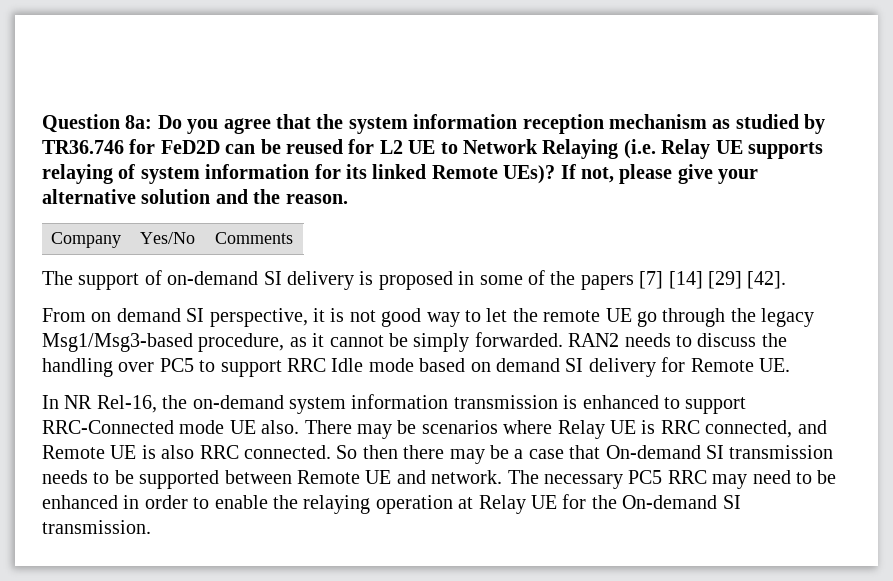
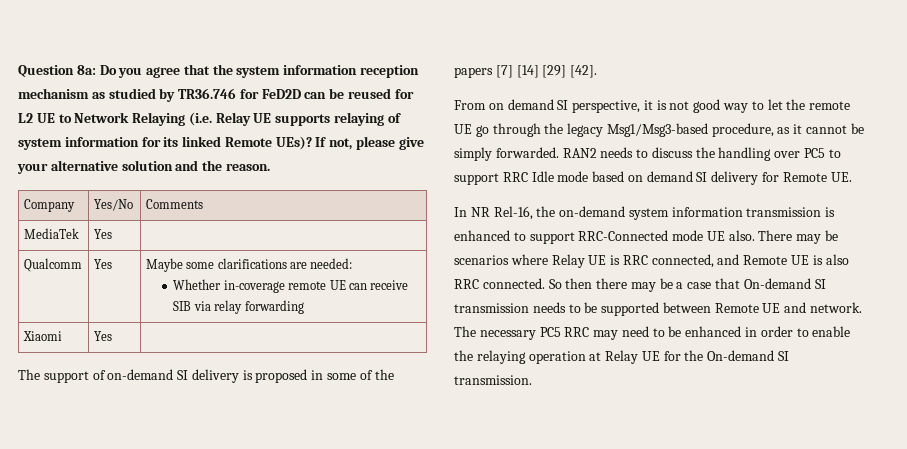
(294, 238) none -> [23,228,79,239] [93,229,112,239] [23,258,82,272] [93,259,112,269] [145,258,353,272] [173,279,409,293] [173,300,304,314] [22,331,62,341] [93,331,112,341] // MediaTek | Yes | // Qualcomm | Yes | Maybe some clarifications are needed: // Whether in-coverage remote UE can receive SIB via relay forwarding // Xiaomi | Yes |

